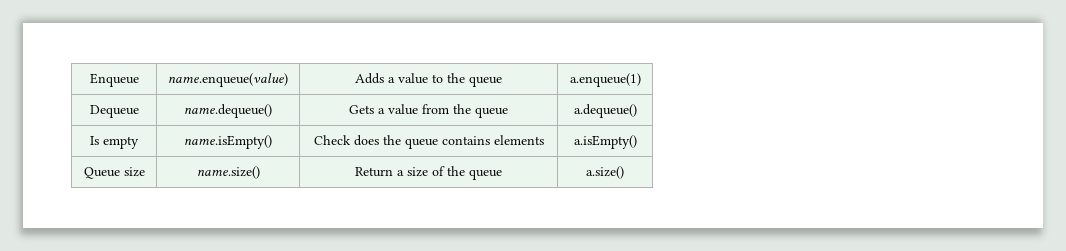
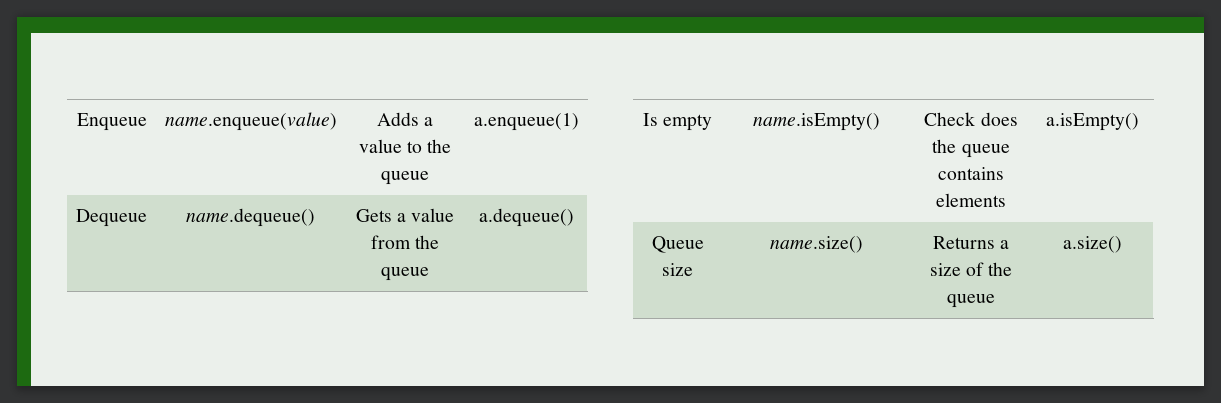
[355,167,393,177] Return -> [932,236,995,249] Returns

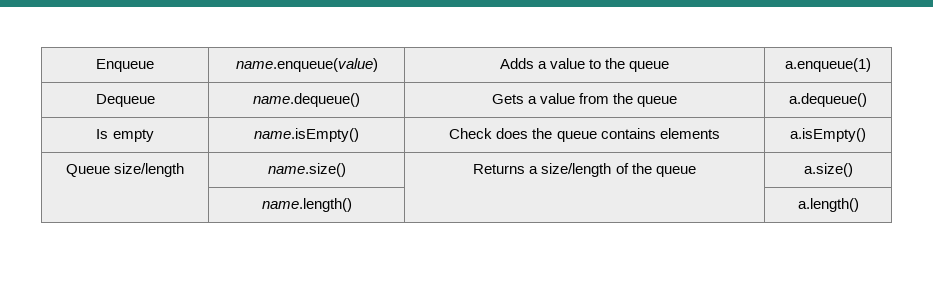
[662,263,693,276] size -> [114,163,185,177] size/length
[929,263,961,276] size -> [541,163,612,177] size/length
(1122, 244) none -> [261,198,352,212] [797,198,859,212] // | name.length() | | a.length()

